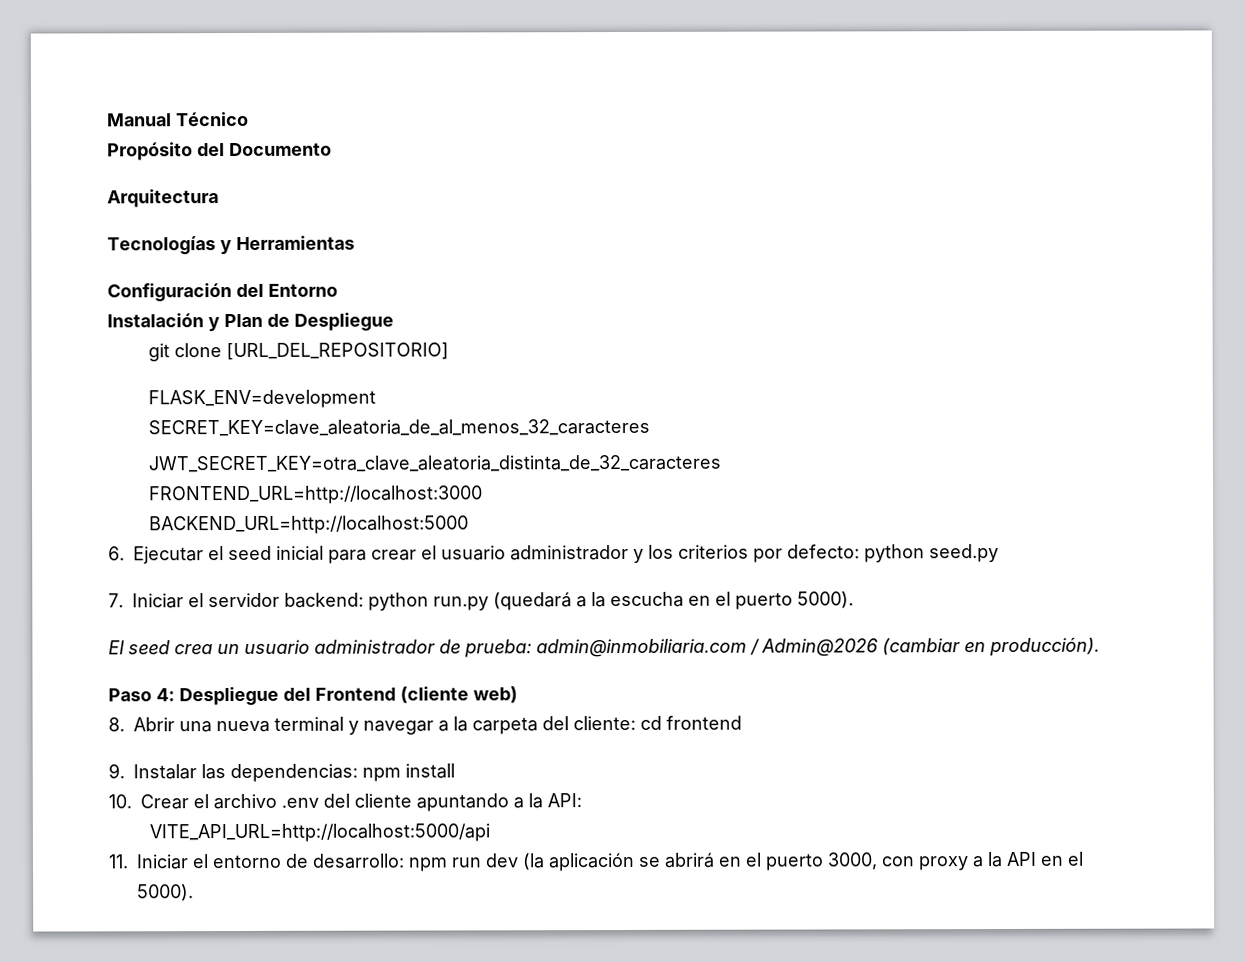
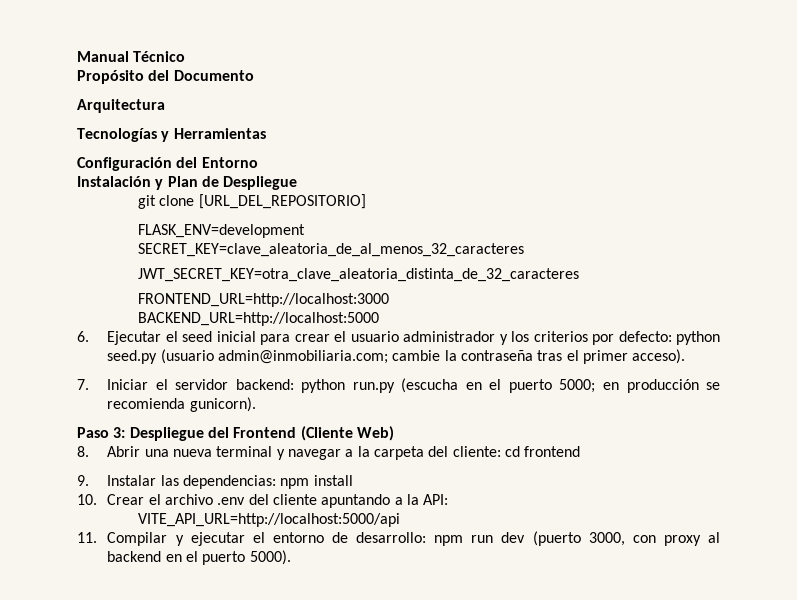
(999, 553) none -> [160,349,686,364] (usuario admin@inmobiliaria.com; cambie la contraseña tras el primer acceso).
[493,591,854,611] [108,637,1100,658] (quedará a la escucha en el puerto 5000). // El seed crea un usuario administrador de prueba: admin@inmobiliaria.com / Admin@2026 (cambiar en producción). -> [401,378,720,393] [107,397,256,412] (escucha en el puerto 5000; en producción se recomienda gunicorn).
[156,688,175,702] 4: -> [113,427,126,438] 3:
[400,686,518,704] (cliente web) -> [300,426,394,441] (Cliente Web)
[136,854,189,870] Iniciar -> [107,532,245,546] Compilar y ejecutar
[522,851,1084,872] (la aplicación se abrirá en el puerto 3000, con proxy a la API en el -> [532,531,720,546] [107,551,246,565] (puerto 3000, con proxy al backend en el puerto

